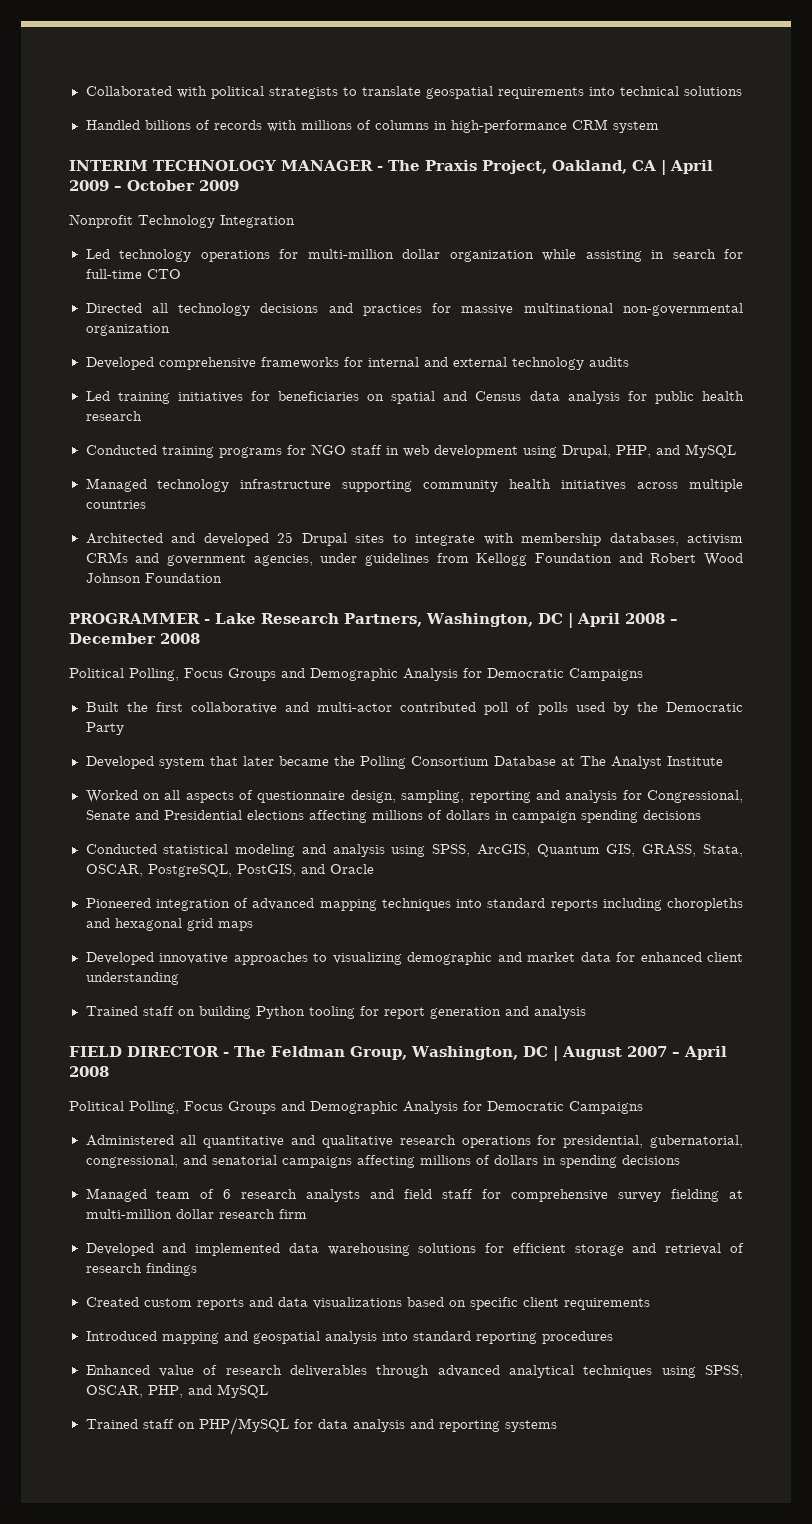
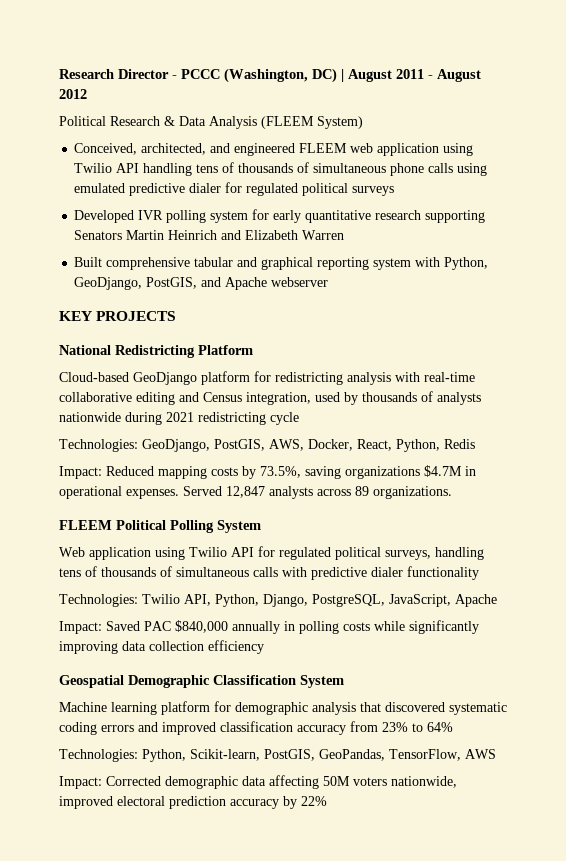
[85,86,742,99] [85,119,659,133] [69,160,713,175] [69,180,239,191] [69,214,295,228] [85,249,743,262] [85,269,181,279] [85,303,743,316] [85,324,170,336] [85,357,629,370] [85,391,745,404] [85,411,142,421] [85,444,736,458] [85,478,743,492] [85,500,146,509] [85,532,743,546] [85,552,743,566] [85,573,222,583] [69,613,678,628] [69,633,200,644] [69,668,643,681] [85,702,744,715] [85,722,124,735] [85,756,723,769] [85,790,743,803] [85,810,701,823] [85,844,743,857] [85,864,374,877] [85,898,743,911] [85,918,253,931] [85,952,743,965] [85,972,179,985] [85,1006,586,1019] [69,1046,727,1061] [69,1066,109,1077] [69,1101,643,1114] [85,1135,743,1148] [85,1155,680,1168] [85,1188,743,1202] [85,1209,307,1219] [85,1243,744,1256] [85,1263,197,1276] [85,1297,650,1310] [85,1331,613,1344] [85,1365,744,1378] [85,1384,268,1398] [85,1417,557,1435] Collaborated with political strategists to translate geospatial requirements into technical solutions // Handled billions of records with millions of columns in high-performance CRM system // INTERIM TECHNOLOGY MANAGER - The Praxis Project, Oakland, CA | April 2009 – October 2009 // Nonprofit Technology Integration // Led technology operations for multi-million dollar organization while assisting in search for full-time CTO // Directed all technology decisions and practices for massive multinational non-governmental organization // Developed comprehensive frameworks for internal and external technology audits // Led training initiatives for beneficiaries on spatial and Census data analysis for public health research // Conducted training programs for NGO staff in web development using Drupal, PHP, and MySQL // Managed technology infrastructure supporting community health initiatives across multiple countries // Architected and developed 25 Drupal sites to integrate with membership databases, activism CRMs and government agencies, under guidelines from Kellogg Foundation and Robert Wood Johnson Foundation // PROGRAMMER - Lake Research Partners, Washington, DC | April 2008 – December 2008 // Political Polling, Focus Groups and Demographic Analysis for Democratic Campaigns // Built the first collaborative and multi-actor contributed poll of polls used by the Democratic Party // Developed system that later became the Polling Consortium Database at The Analyst Institute // Worked on all aspects of questionnaire design, sampling, reporting and analysis for Congressional, Senate and Presidential elections affecting millions of dollars in campaign spending decisions // Conducted statistical modeling and analysis using SPSS, ArcGIS, Quantum GIS, GRASS, Stata, OSCAR, PostgreSQL, PostGIS, and Oracle // Pioneered integration of advanced mapping techniques into standard reports including choropleths and hexagonal grid maps // Developed innovative approaches to visualizing demographic and market data for enhanced client understanding // Trained staff on building Python tooling for report generation and analysis // FIELD DIRECTOR - The Feldman Group, Washington, DC | August 2007 – April 2008 // Political Polling, Focus Groups and Demographic Analysis for Democratic Campaigns // Administered all quantitative and qualitative research operations for presidential, gubernatorial, congressional, and senatorial campaigns affecting millions of dollars in spending decisions // Managed team of 6 research analysts and field staff for comprehensive survey fielding at multi-million dollar research firm // Developed and implemented data warehousing solutions for efficient storage and retrieval of research findings // Created custom reports and data visualizations based on specific client requirements // Introduced mapping and geospatial analysis into standard reporting procedures // Enhanced value of research deliverables through advanced analytical techniques using SPSS, OSCAR, PHP, and MySQL // Trained staff on PHP/MySQL for data analysis and reporting systems -> [59,68,481,83] [59,89,87,99] [59,116,363,129] [74,143,474,156] [74,162,488,176] [74,182,395,196] [74,209,486,223] [74,230,345,240] [74,257,489,270] [74,277,329,290] [59,311,177,321] [59,345,253,358] [59,371,475,385] [59,391,481,405] [59,412,299,425] [59,439,475,452] [59,465,476,479] [59,486,452,499] [59,520,261,533] [59,546,484,560] [59,566,479,580] [59,594,497,607] [59,620,479,634] [59,640,264,654] [59,675,344,688] [59,701,507,715] [59,721,453,735] [59,749,496,762] [59,775,457,789] [59,796,327,809] Research Director - PCCC (Washington, DC) | August 2011 - August 2012 // Political Research & Data Analysis (FLEEM System) // Conceived, architected, and engineered FLEEM web application using Twilio API handling tens of thousands of simultaneous phone calls using emulated predictive dialer for regulated political surveys // Developed IVR polling system for early quantitative research supporting Senators Martin Heinrich and Elizabeth Warren // Built comprehensive tabular and graphical reporting system with Python, GeoDjango, PostGIS, and Apache webserver // KEY PROJECTS // National Redistricting Platform // Cloud-based GeoDjango platform for redistricting analysis with real-time collaborative editing and Census integration, used by thousands of analysts nationwide during 2021 redistricting cycle // Technologies: GeoDjango, PostGIS, AWS, Docker, React, Python, Redis // Impact: Reduced mapping costs by 73.5%, saving organizations $4.7M in operational expenses. Served 12,847 analysts across 89 organizations. // FLEEM Political Polling System // Web application using Twilio API for regulated political surveys, handling tens of thousands of simultaneous calls with predictive dialer functionality // Technologies: Twilio API, Python, Django, PostgreSQL, JavaScript, Apache // Impact: Saved PAC $840,000 annually in polling costs while significantly improving data collection efficiency // Geospatial Demographic Classification System // Machine learning platform for demographic analysis that discovered systematic coding errors and improved classification accuracy from 23% to 64% // Technologies: Python, Scikit-learn, PostGIS, GeoPandas, TensorFlow, AWS // Impact: Corrected demographic data affecting 50M voters nationwide, improved electoral prediction accuracy by 22%

